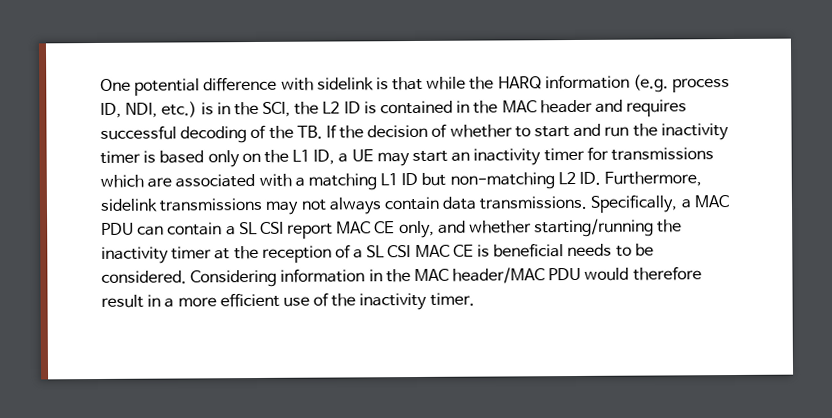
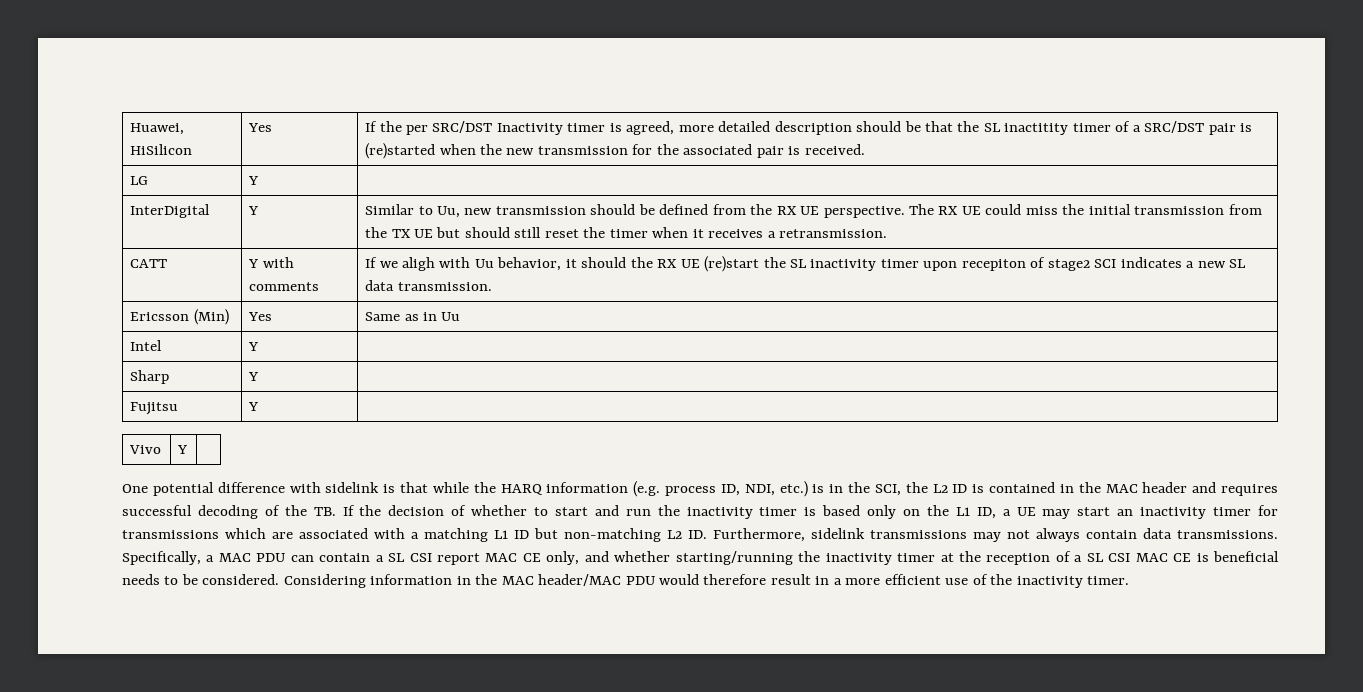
(100, 84) none -> [130,123,185,135] [130,144,193,155] [248,123,273,132] [365,121,1253,135] [365,143,865,159] [130,176,149,185] [248,176,259,185] [130,204,211,218] [248,206,259,215] [365,204,1262,218] [365,227,887,238] [130,259,168,268] [248,257,294,268] [249,282,320,291] [365,256,1246,272] [365,280,492,291] [130,309,229,325] [248,312,273,321] [365,312,461,321] [130,340,163,351] [248,342,259,351] [130,370,170,384] [248,372,259,381] [130,402,179,415] [248,402,259,411] [129,445,162,454] [177,445,188,454] Huawei, HiSilicon | Yes | If the per SRC/DST Inactivity timer is agreed, more detailed description should be that the SL inactitity timer of a SRC/DST pair is (re)started when the new transmission for the associated pair is received. // LG | Y | // InterDigital | Y | Similar to Uu, new transmission should be defined from the RX UE perspective. The RX UE could miss the initial transmission from the TX UE but should still reset the timer when it receives a retransmission. // CATT | Y with comments | If we aligh with Uu behavior, it should the RX UE (re)start the SL inactivity timer upon recepiton of stage2 SCI indicates a new SL data transmission. // Ericsson (Min) | Yes | Same as in Uu // Intel | Y | // Sharp | Y | // Fujitsu | Y | // Vivo | Y | //

